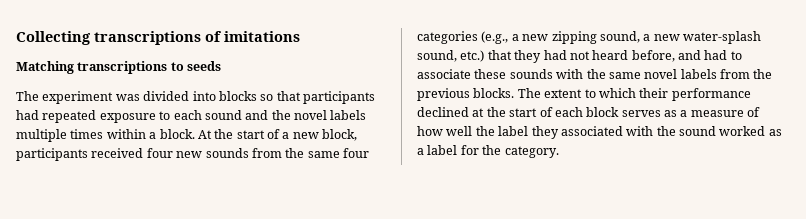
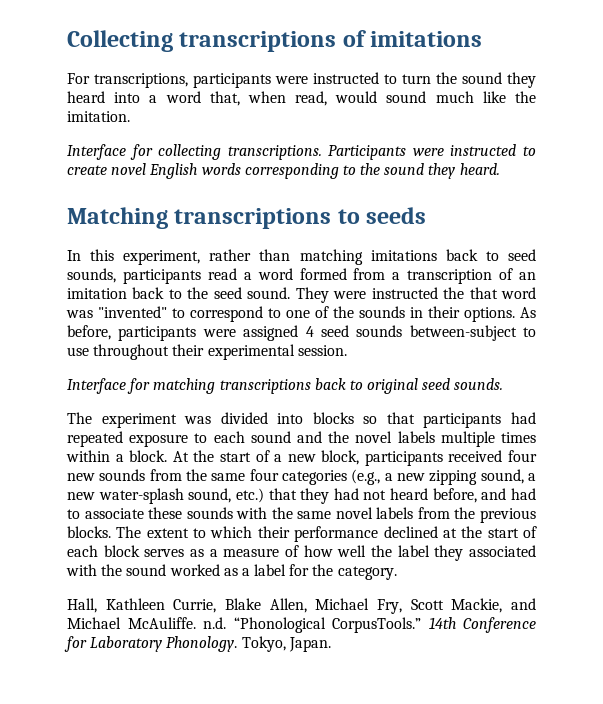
[16,61,222,74] Matching transcriptions to seeds -> [67,72,536,88] [67,91,536,106] [67,111,130,122] [67,144,536,160] [67,163,500,179] [67,207,427,229] [67,249,536,265] [67,268,536,284] [67,287,536,303] [66,306,536,322] [67,325,536,341] [67,344,347,360] [67,378,504,394] For transcriptions, participants were instructed to turn the sound they heard into a word that, when read, would sound much like the imitation. // Interface for collecting transcriptions. Participants were instructed to create novel English words corresponding to the sound they heard. // Matching transcriptions to seeds // In this experiment, rather than matching imitations back to seed sounds, participants read a word formed from a transcription of an imitation back to the seed sound. They were instructed the that word was "invented" to correspond to one of the sounds in their options. As before, participants were assigned 4 seed sounds between-subject to use throughout their experimental session. // Interface for matching transcriptions back to original seed sounds.
(559, 152) none -> [67,598,536,614] [67,617,536,633] [64,636,331,652] // Hall, Kathleen Currie, Blake Allen, Michael Fry, Scott Mackie, and Michael McAuliffe. n.d. “Phonological CorpusTools.” 14th Conference for Laboratory Phonology. Tokyo, Japan.

